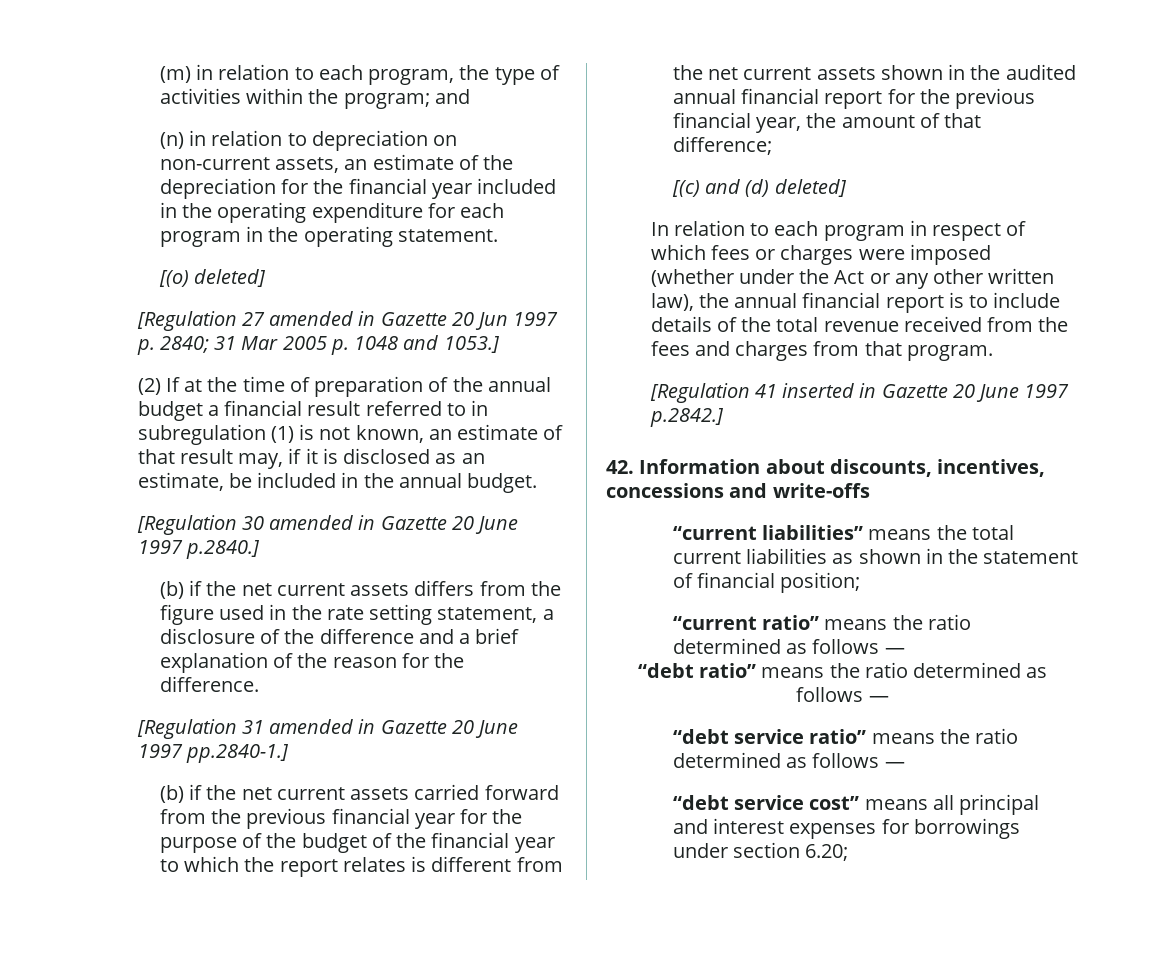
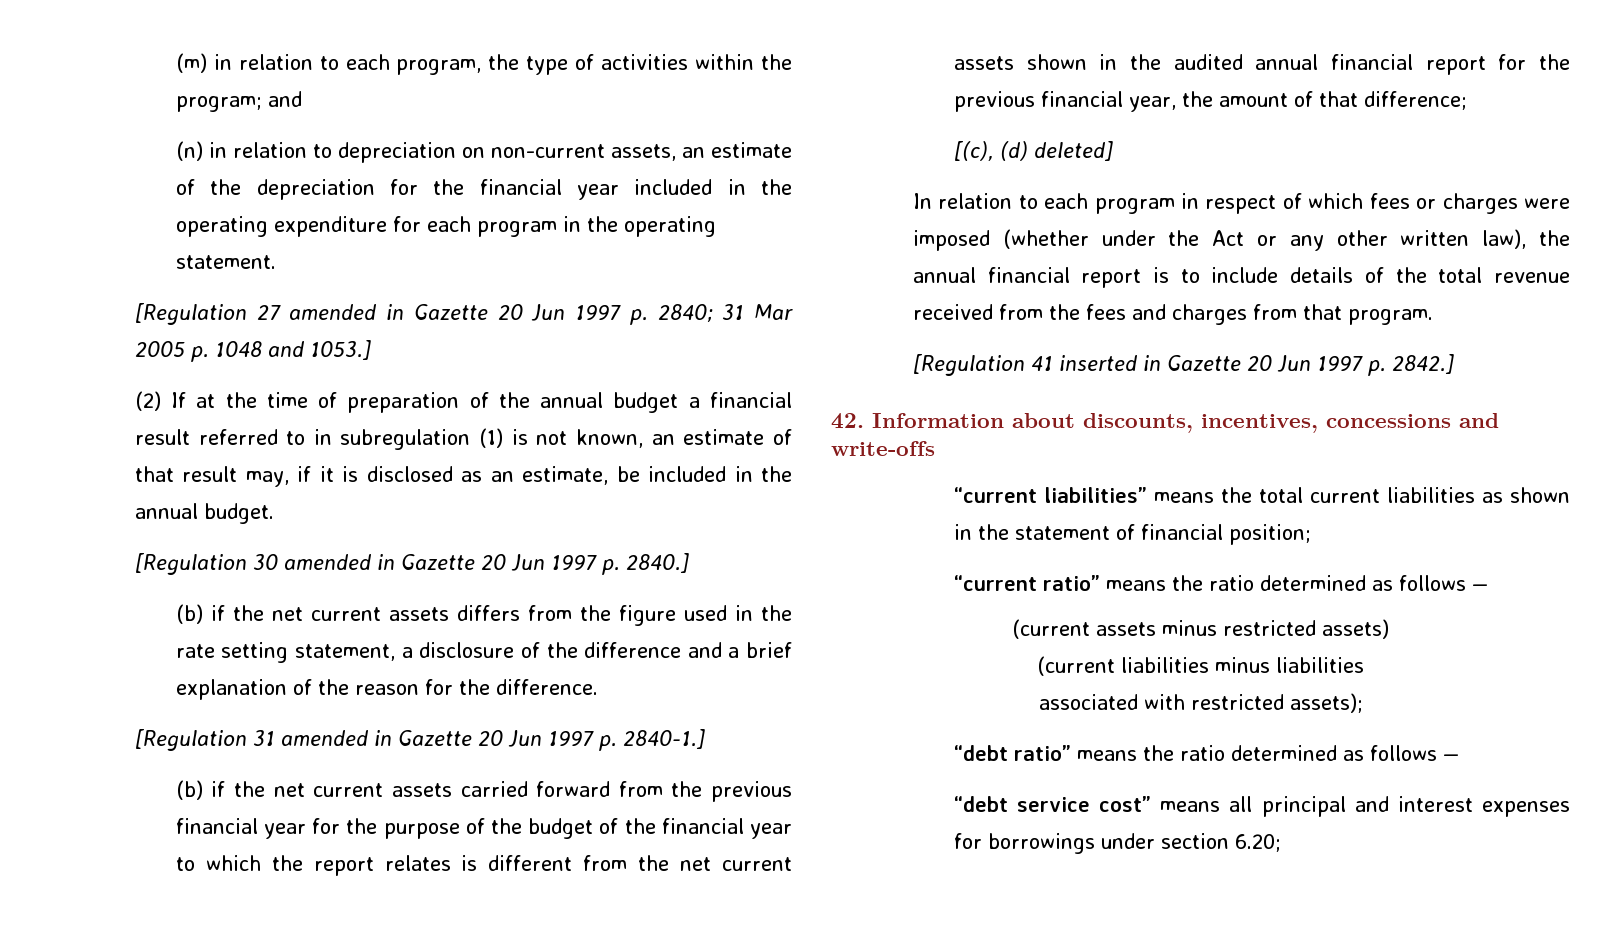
[158,269,267,287] // [(o) deleted] -> (276, 262) none
[475,516,519,534] [137,540,260,559] June 1997 p.2840.] -> [510,553,689,575] Jun 1997 p. 2840.]
[475,720,519,738] [137,744,289,763] June 1997 pp.2840-1.] -> [507,729,705,751] Jun 1997 p. 2840-1.]
[671,179,741,197] [(c) and -> [953,141,994,161] [(c),
[976,384,1070,402] [649,408,724,427] June 1997 p.2842.] -> [1276,354,1454,376] Jun 1997 p. 2842.]
[637,662,1048,678] [796,687,889,702] [672,729,805,744] “debt ratio” means the ratio determined as follows — // “debt service -> [1012,619,1389,639] [1037,656,1364,676] [1038,693,1363,713] [953,745,1008,761] (current assets minus restricted assets) // (current liabilities minus liabilities // associated with restricted assets); // “debt

